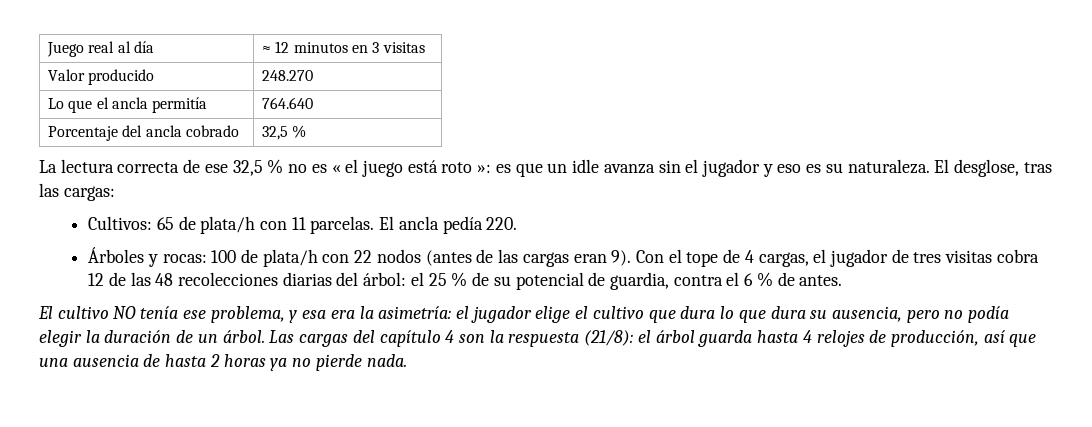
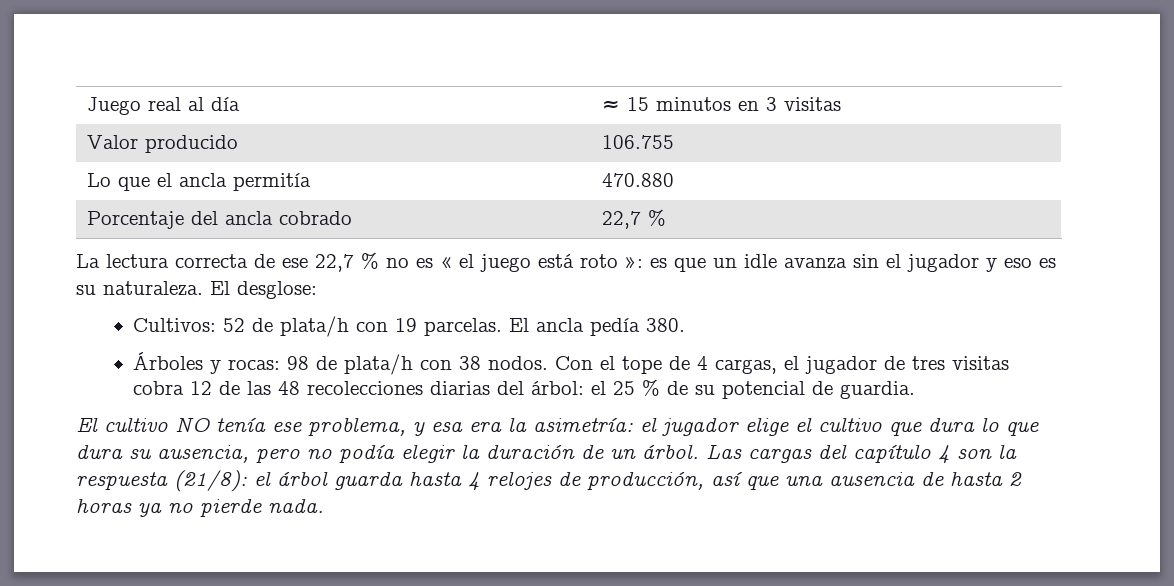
[275,41,290,53] 12 -> [627,97,650,111] 15
[262,70,314,81] 248.270 -> [602,135,675,149] 106.755
[262,97,314,109] 764.640 -> [602,173,675,187] 470.880
[262,126,289,140] 32,5 -> [602,211,642,229] 22,7
[232,160,263,176] 32,5 -> [315,254,354,272] 22,7
[954,159,1052,177] [39,183,115,201] desglose, tras las cargas: -> [237,281,317,299] desglose:
[156,216,306,234] 65 de plata/h con 11 -> [223,316,418,337] 52 de plata/h con 19
[486,217,518,230] 220. -> [646,318,686,332] 380.
[211,249,632,267] 100 de plata/h con 22 nodos (antes de las cargas eran 9). -> [287,354,549,375] 98 de plata/h con 38 nodos.
[609,272,843,290] guardia, contra el 6 % de antes. -> [840,381,916,399] guardia.

